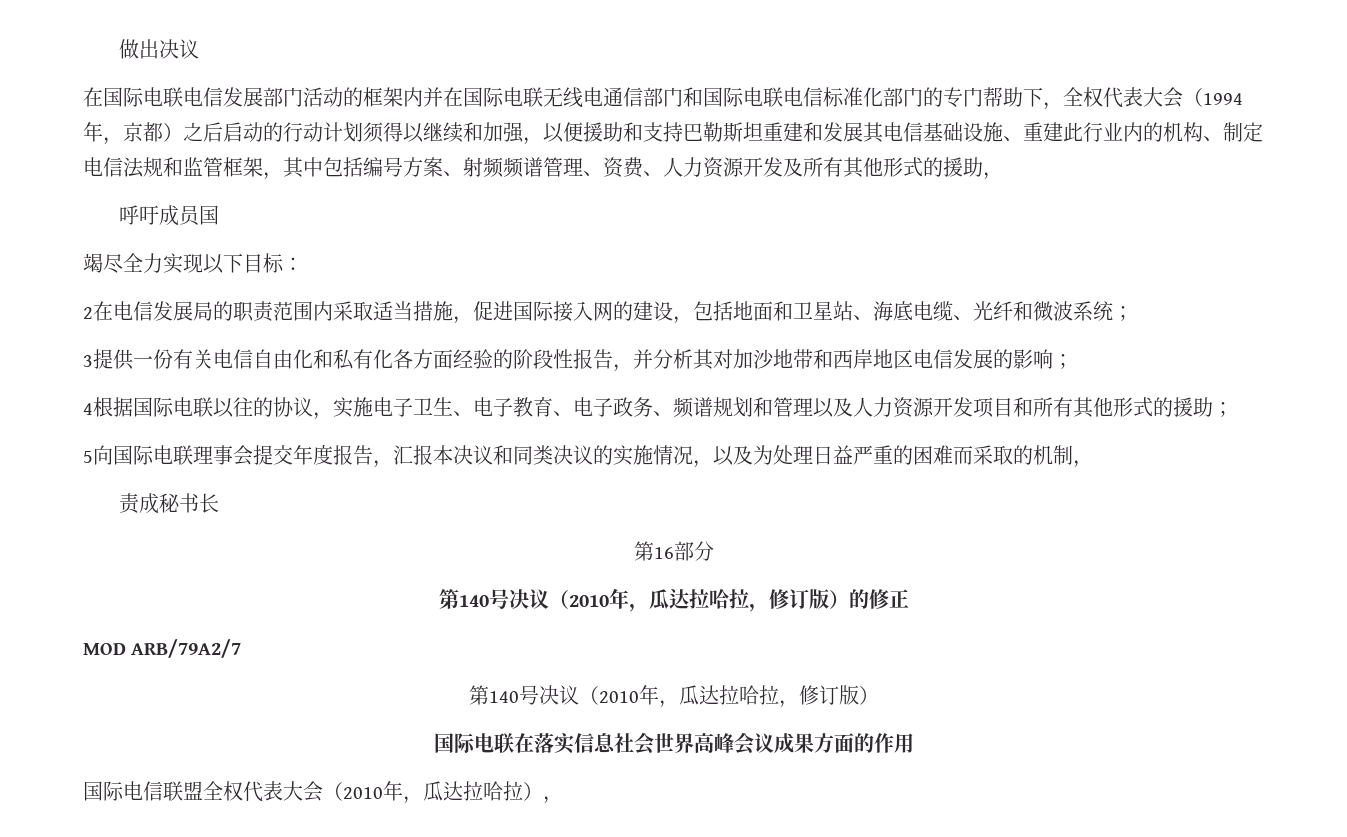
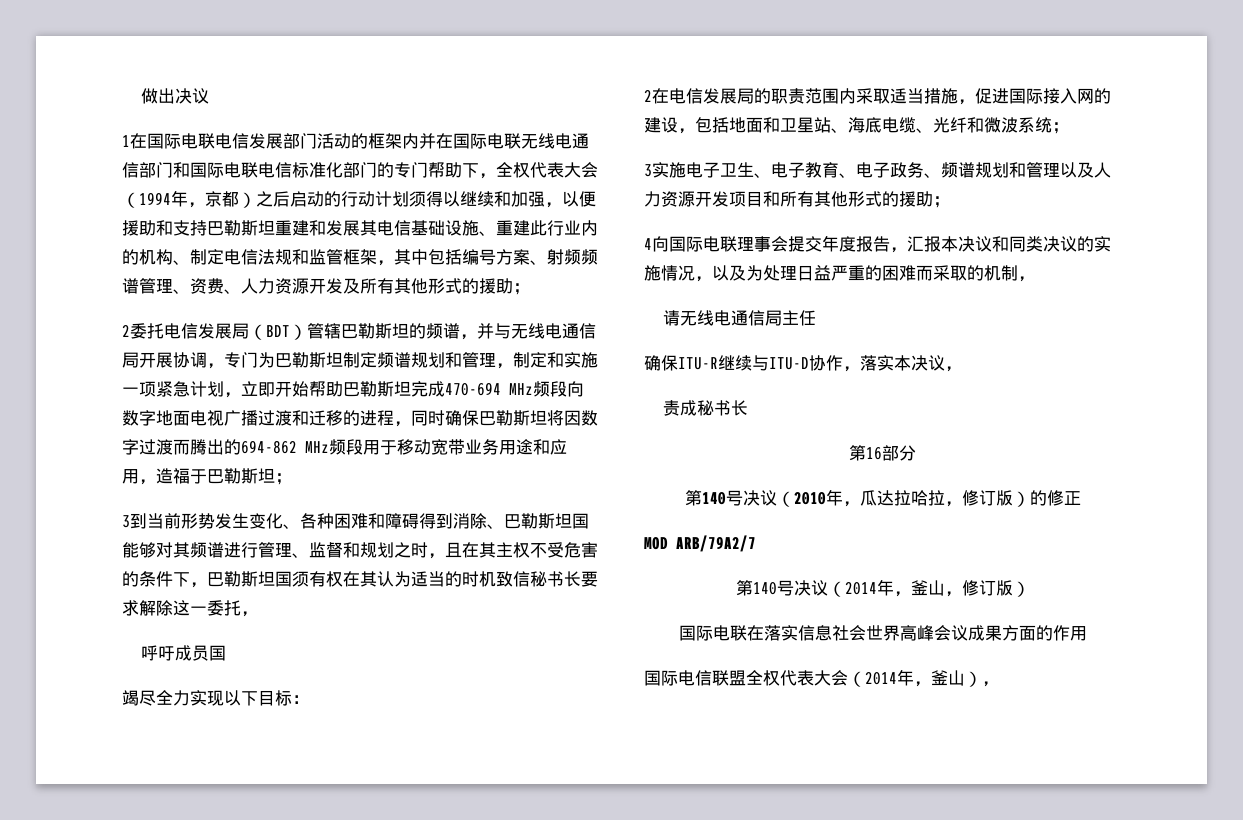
(199, 49) none -> [122,135,130,147] 1
(983, 167) none -> [513,283,530,295] [122,323,596,340] [122,352,598,369] [122,381,584,398] [122,410,598,427] [122,439,567,455] [122,468,292,485] [122,513,589,529] [122,542,598,559] [122,571,598,588] [122,600,241,616] ； // 2委托电信发展局（BDT）管辖巴勒斯坦的频谱，并与无线电通信局开展协调，专门为巴勒斯坦制定频谱规划和管理，制定和实施一项紧急计划，立即开始帮助巴勒斯坦完成470-694 MHz频段向数字地面电视广播过渡和迁移的进程，同时确保巴勒斯坦将因数字过渡而腾出的694-862 MHz频段用于移动宽带业务用途和应用，造福于巴勒斯坦； // 3到当前形势发生变化、各种困难和障碍得到消除、巴勒斯坦国能够对其频谱进行管理、监督和规划之时，且在其主权不受危害的条件下，巴勒斯坦国须有权在其认为适当的时机致信秘书长要求解除这一委托
[93,349,1073,372] [83,397,333,420] 提供一份有关电信自由化和私有化各方面经验的阶段性报告，并分析其对加沙地带和西岸地区电信发展的影响； // 4根据国际电联以往的协议， -> (652, 170) none
[83,451,93,463] 5 -> [644,238,652,250] 4
(1093, 464) none -> [663,310,817,326] [644,355,962,372] // 请无线电通信局主任 // 确保ITU-R继续与ITU-D协作，落实本决议，
[598,685,779,708] 2010年，瓜达拉哈拉 -> [844,579,945,597] 2014年，釜山
[343,781,523,804] 2010年，瓜达拉哈拉 -> [865,669,965,687] 2014年，釜山

